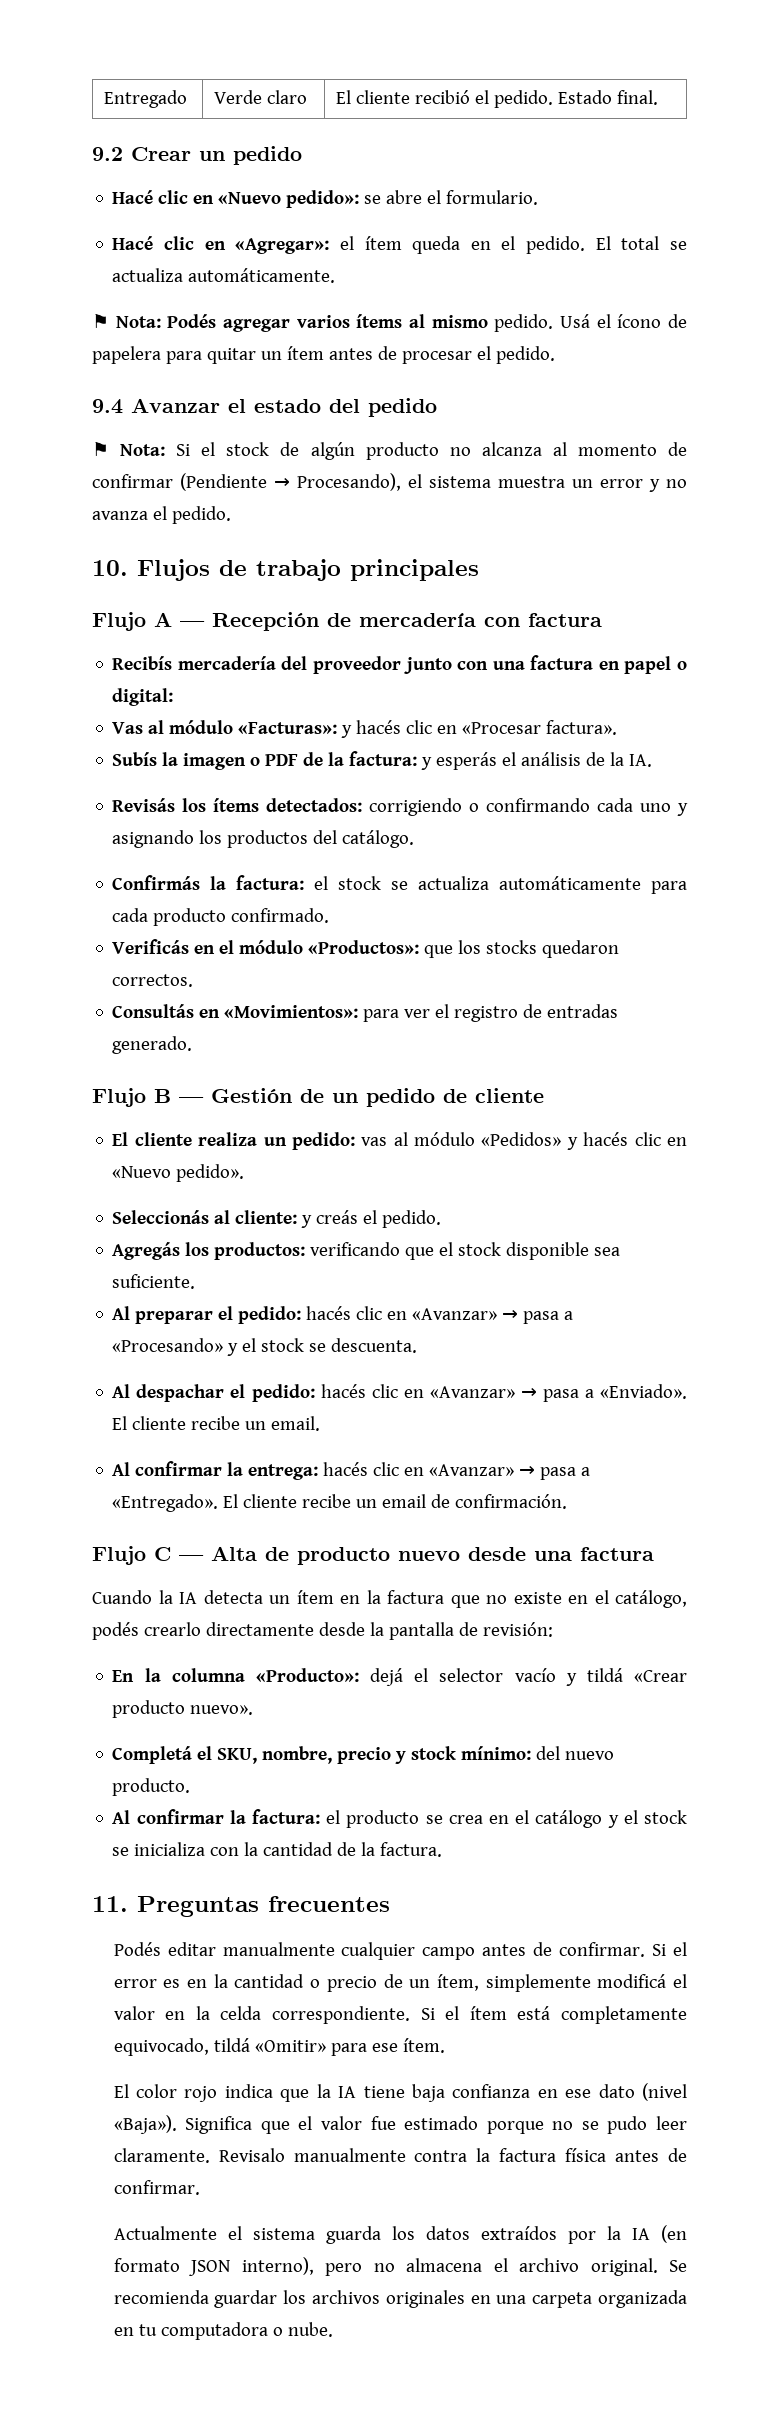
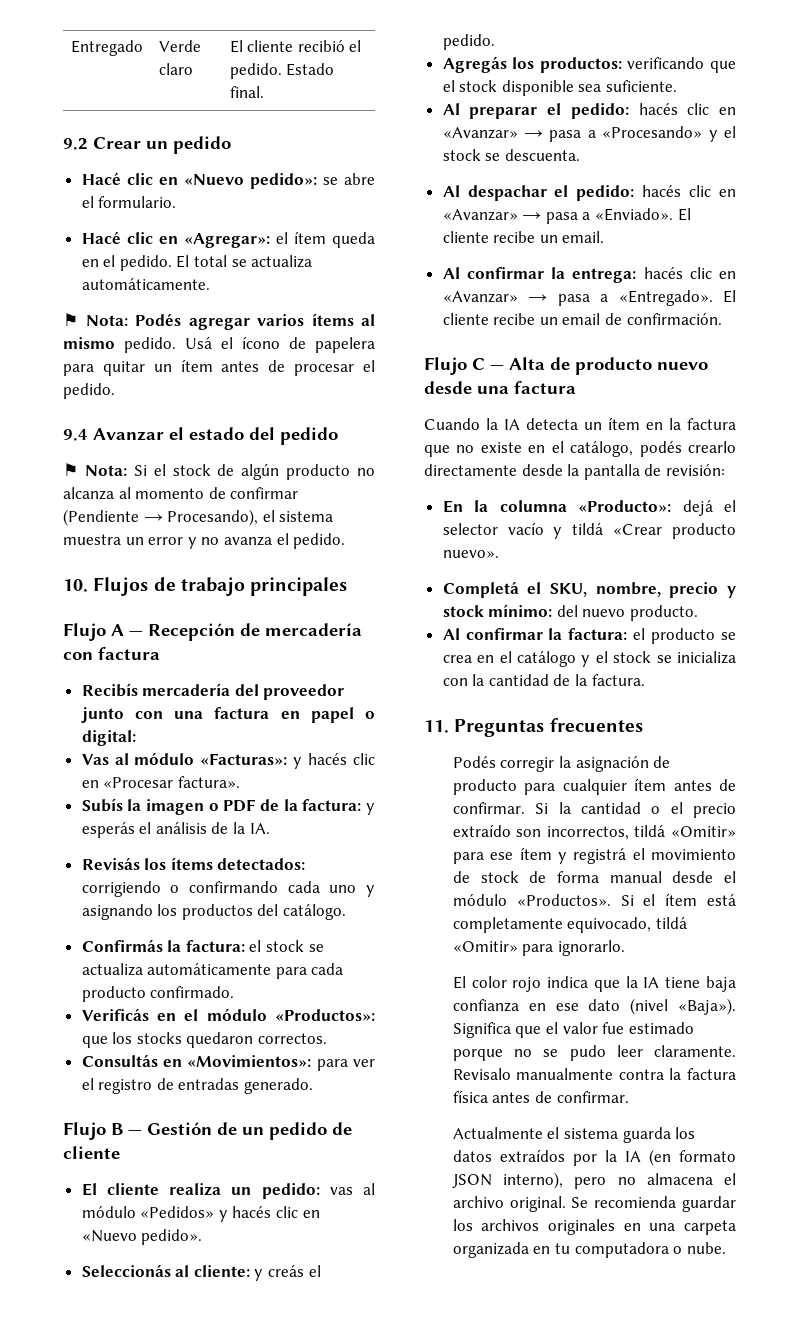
[167,1942,687,1960] [113,1974,687,1992] [113,2006,411,2024] editar manualmente cualquier campo antes de confirmar. Si el error es en la cantidad o precio de un ítem, simplemente modificá el valor en la celda correspondiente. -> [500,756,671,772] [452,778,736,795] [452,802,736,818] [452,824,736,840] [452,847,736,864] [452,871,736,883] [452,894,611,906] corregir la asignación de producto para cualquier ítem antes de confirmar. Si la cantidad o el precio extraído son incorrectos, tildá «Omitir» para ese ítem y registrá el movimiento de stock de forma manual desde el módulo «Productos».
[371,2038,445,2053] ese ítem. -> [558,940,626,956] ignorarlo.

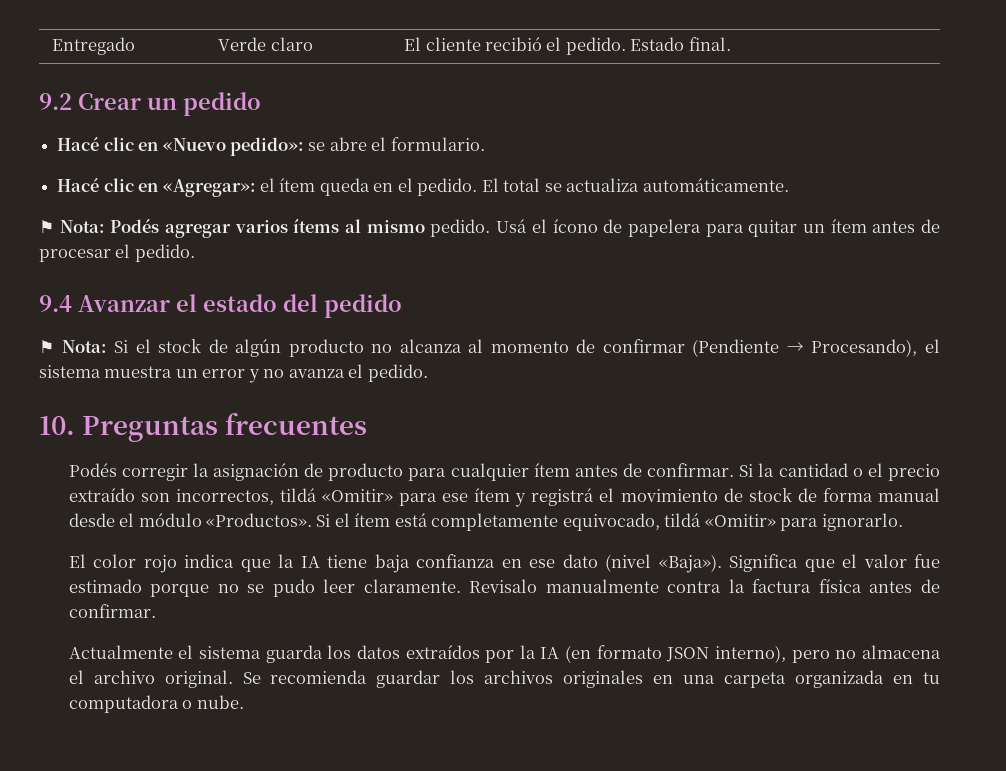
[93,577,348,596] [63,623,362,641] [63,647,160,660] [81,683,345,700] [80,707,375,723] [81,730,136,746] [81,752,375,769] [81,776,240,788] [81,798,375,815] [81,822,270,838] [81,857,306,870] [81,881,376,897] [81,904,347,920] [81,939,324,952] [81,963,344,979] [81,986,235,1002] [81,1008,375,1021] [81,1032,328,1048] [81,1054,375,1071] [81,1078,314,1094] [63,1122,352,1140] [63,1146,120,1159] [81,1183,375,1199] [81,1206,320,1222] [81,1229,203,1245] [81,1264,321,1281] [442,34,495,50] [442,56,736,73] [442,80,678,96] [442,103,736,119] [442,126,736,142] [442,149,580,161] [442,185,736,201] [442,208,691,224] [442,231,605,243] [442,267,736,283] [442,290,736,306] [442,313,722,325] [424,357,708,375] [424,381,576,394] [424,417,736,430] [424,441,736,457] [424,464,725,480] [442,500,736,516] [442,522,736,539] [442,550,499,558] [442,581,736,598] [442,604,699,621] [442,628,736,644] [442,651,736,667] [442,674,645,686] [424,720,449,733] Flujos de trabajo principales // Flujo A — Recepción de mercadería con factura // Recibís mercadería del proveedor junto con una factura en papel o digital: // Vas al módulo «Facturas»: y hacés clic en «Procesar factura». // Subís la imagen o PDF de la factura: y esperás el análisis de la IA. // Revisás los ítems detectados: corrigiendo o confirmando cada uno y asignando los productos del catálogo. // Confirmás la factura: el stock se actualiza automáticamente para cada producto confirmado. // Verificás en el módulo «Productos»: que los stocks quedaron correctos. // Consultás en «Movimientos»: para ver el registro de entradas generado. // Flujo B — Gestión de un pedido de cliente // El cliente realiza un pedido: vas al módulo «Pedidos» y hacés clic en «Nuevo pedido». // Seleccionás al cliente: y creás el pedido. // Agregás los productos: verificando que el stock disponible sea suficiente. // Al preparar el pedido: hacés clic en «Avanzar» → pasa a «Procesando» y el stock se descuenta. // Al despachar el pedido: hacés clic en «Avanzar» → pasa a «Enviado». El cliente recibe un email. // Al confirmar la entrega: hacés clic en «Avanzar» → pasa a «Entregado». El cliente recibe un email de confirmación. // Flujo C — Alta de producto nuevo desde una factura // Cuando la IA detecta un ítem en la factura que no existe en el catálogo, podés crearlo directamente desde la pantalla de revisión: // En la columna «Producto»: dejá el selector vacío y tildá «Crear producto nuevo». // Completá el SKU, nombre, precio y stock mínimo: del nuevo producto. // Al confirmar la factura: el producto se crea en el catálogo y el stock se inicializa con la cantidad de la factura. // 11. -> (75, 425) none

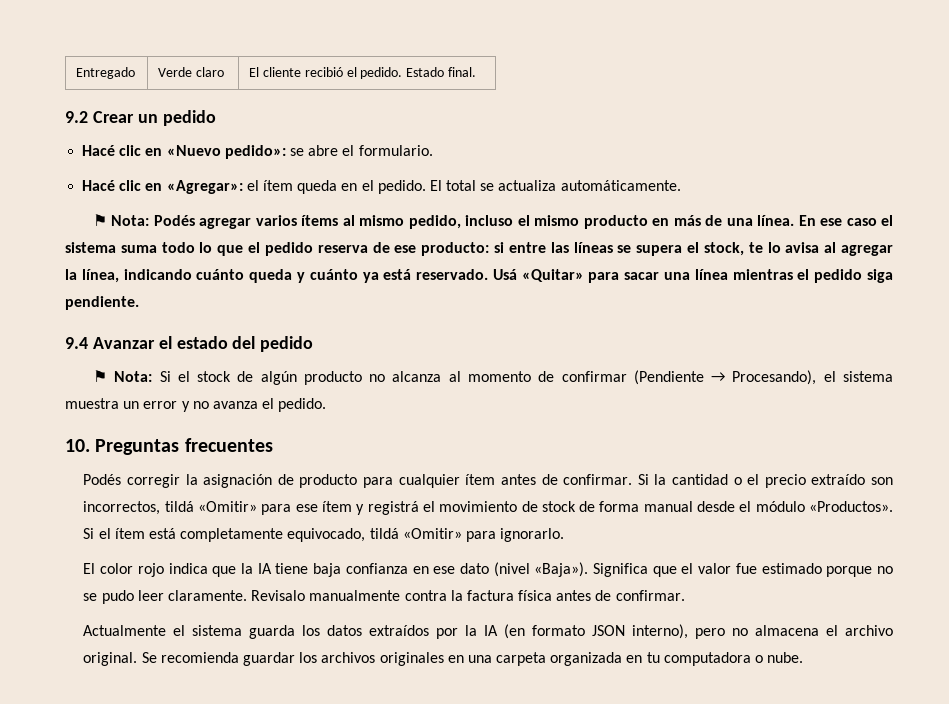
[430,219,941,237] [39,244,195,262] pedido. Usá el ícono de papelera para quitar un ítem antes de procesar el pedido. -> [408,215,893,229] [65,242,894,256] [65,269,893,283] [65,296,139,310] pedido, incluso el mismo producto en más de una línea. En ese caso el sistema suma todo lo que el pedido reserva de ese producto: si entre las líneas se supera el stock, te lo avisa al agregar la línea, indicando cuánto queda y cuánto ya está reservado. Usá «Quitar» para sacar una línea mientras el pedido siga pendiente.

